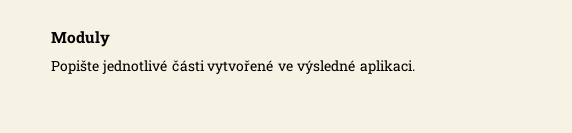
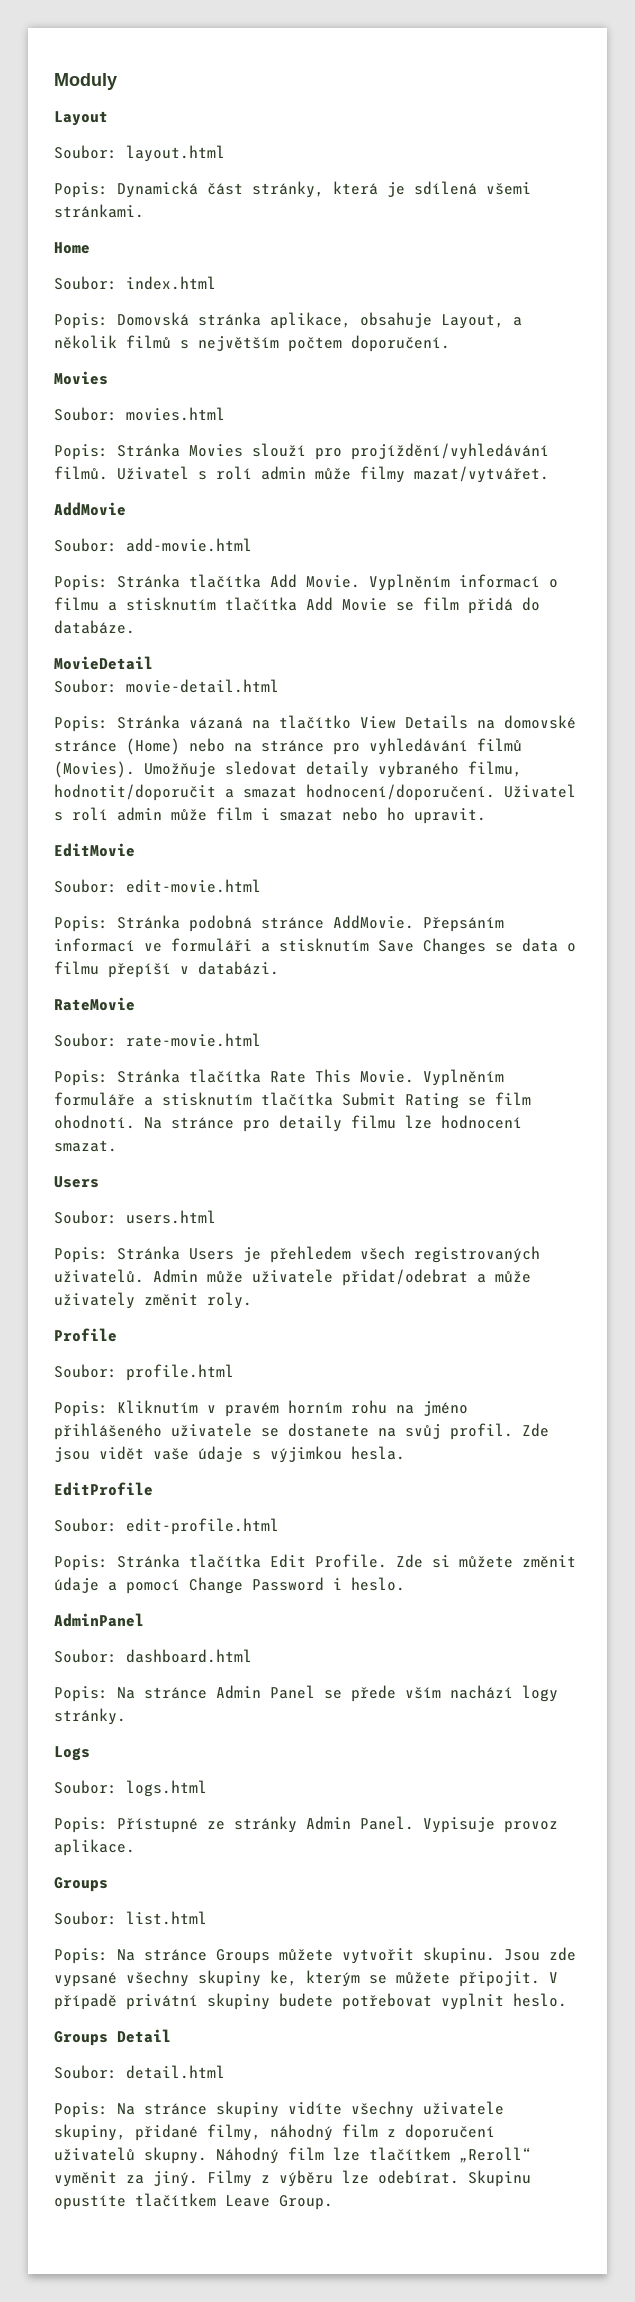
[51,60,415,74] Popište jednotlivé části vytvořené ve výsledné aplikaci. -> [54,111,108,126] [54,145,225,162] [54,181,531,198] [54,204,144,218] [54,242,90,254] [54,276,216,290] [54,312,522,329] [54,335,450,352] [54,371,108,385] [54,407,225,421] [54,443,549,460] [54,466,549,483] [54,502,126,516] [54,538,252,552] [54,574,558,591] [54,597,540,614] [54,620,135,634] [54,656,153,670] [54,679,279,693] [54,715,576,732] [54,738,522,755] [54,761,522,778] [54,784,576,801] [54,807,486,824] [54,843,135,857] [54,879,261,893] [54,915,504,932] [54,938,576,955] [54,961,279,978] [54,997,135,1011] [54,1033,261,1047] [54,1069,504,1086] [54,1092,531,1109] [54,1115,522,1132] [54,1140,117,1152] [54,1176,99,1188] [54,1210,216,1224] [54,1246,540,1263] [54,1269,531,1286] [54,1292,252,1309] [54,1328,117,1342] [54,1364,234,1381] [54,1400,468,1417] [54,1423,549,1440] [54,1446,405,1463] [54,1482,153,1496] [54,1518,279,1535] [54,1554,576,1571] [54,1577,405,1594] [54,1613,144,1627] [54,1649,252,1663] [54,1685,558,1702] [54,1708,126,1725] [54,1746,90,1761] [54,1780,207,1797] [54,1816,558,1833] [54,1839,135,1856] [54,1877,108,1892] [54,1911,207,1925] [54,1947,576,1964] [54,1970,558,1987] [54,1993,567,2010] [54,2029,171,2046] [54,2065,225,2079] [54,2101,504,2118] [54,2124,495,2141] [54,2147,531,2164] [54,2170,531,2187] [54,2193,333,2210] Layout // Soubor: layout.html // Popis: Dynamická část stránky, která je sdílená všemi stránkami. // Home // Soubor: index.html // Popis: Domovská stránka aplikace, obsahuje Layout, a několik filmů s největším počtem doporučení. // Movies // Soubor: movies.html // Popis: Stránka Movies slouží pro projíždění/vyhledávání filmů. Uživatel s rolí admin může filmy mazat/vytvářet. // AddMovie // Soubor: add-movie.html // Popis: Stránka tlačítka Add Movie. Vyplněním informací o filmu a stisknutím tlačítka Add Movie se film přidá do databáze. // MovieDetail // Soubor: movie-detail.html // Popis: Stránka vázaná na tlačítko View Details na domovské stránce (Home) nebo na stránce pro vyhledávání filmů (Movies). Umožňuje sledovat detaily vybraného filmu, hodnotit/doporučit a smazat hodnocení/doporučení. Uživatel s rolí admin může film i smazat nebo ho upravit. // EditMovie // Soubor: edit-movie.html // Popis: Stránka podobná stránce AddMovie. Přepsáním informací ve formuláři a stisknutím Save Changes se data o filmu přepíší v databázi. // RateMovie // Soubor: rate-movie.html // Popis: Stránka tlačítka Rate This Movie. Vyplněním formuláře a stisknutím tlačítka Submit Rating se film ohodnotí. Na stránce pro detaily filmu lze hodnocení smazat. // Users // Soubor: users.html // Popis: Stránka Users je přehledem všech registrovaných uživatelů. Admin může uživatele přidat/odebrat a může uživately změnit roly. // Profile // Soubor: profile.html // Popis: Kliknutím v pravém horním rohu na jméno přihlášeného uživatele se dostanete na svůj profil. Zde jsou vidět vaše údaje s výjimkou hesla. // EditProfile // Soubor: edit-profile.html // Popis: Stránka tlačítka Edit Profile. Zde si můžete změnit údaje a pomocí Change Password i heslo. // AdminPanel // Soubor: dashboard.html // Popis: Na stránce Admin Panel se přede vším nachází logy stránky. // Logs // Soubor: logs.html // Popis: Přístupné ze stránky Admin Panel. Vypisuje provoz aplikace. // Groups // Soubor: list.html // Popis: Na stránce Groups můžete vytvořit skupinu. Jsou zde vypsané všechny skupiny ke, kterým se můžete připojit. V případě privátní skupiny budete potřebovat vyplnit heslo. // Groups Detail // Soubor: detail.html // Popis: Na stránce skupiny vidíte všechny uživatele skupiny, přidané filmy, náhodný film z doporučení uživatelů skupny. Náhodný film lze tlačítkem „Reroll“ vyměnit za jiný. Filmy z výběru lze odebírat. Skupinu opustíte tlačítkem Leave Group.

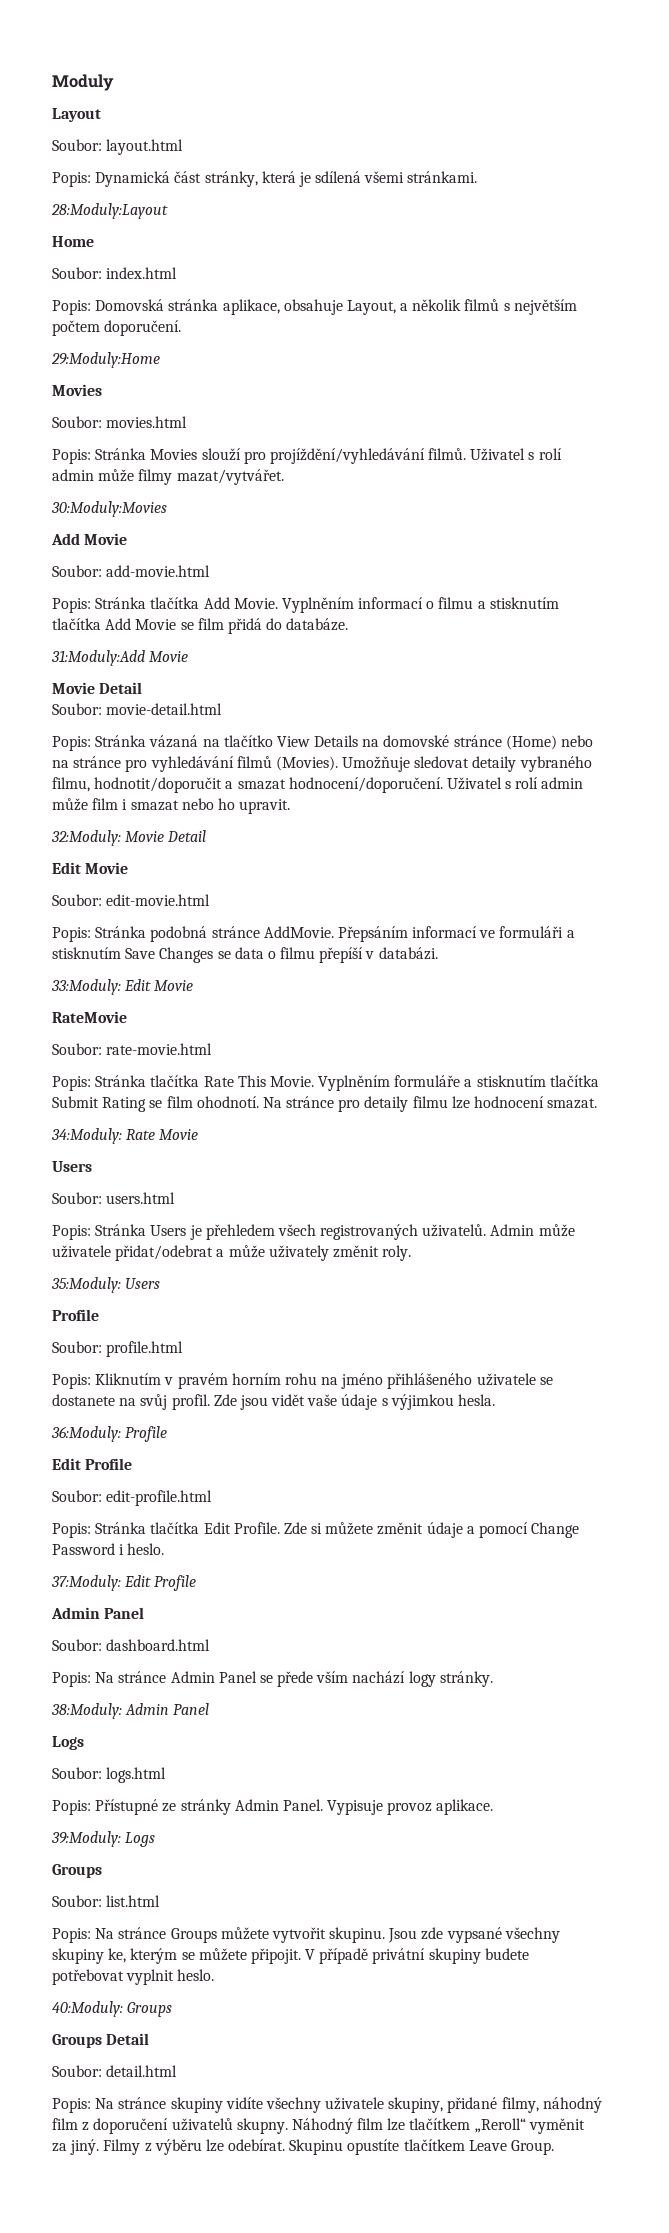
(144, 211) none -> [51,203,168,219] // 28:Moduly:Layout
(450, 343) none -> [51,352,160,368] // 29:Moduly:Home
[54,502,126,516] AddMovie -> [51,501,167,517] [51,533,128,545] 30:Moduly:Movies // Add Movie
[54,656,153,670] MovieDetail -> [51,650,189,666] [52,682,143,694] 31:Moduly:Add Movie // Movie Detail
[54,843,135,857] EditMovie -> [51,830,207,846] [52,862,129,874] 32:Moduly: Movie Detail // Edit Movie
(279, 968) none -> [51,979,194,995] // 33:Moduly: Edit Movie
(117, 1146) none -> [51,1128,199,1144] // 34:Moduly: Rate Movie
(252, 1300) none -> [51,1277,161,1293] // 35:Moduly: Users
[54,1482,153,1496] EditProfile -> [51,1426,168,1442] [52,1458,133,1470] 36:Moduly: Profile // Edit Profile
[54,1613,144,1627] AdminPanel -> [51,1575,197,1591] [51,1607,145,1619] 37:Moduly: Edit Profile // Admin Panel
(126, 1716) none -> [51,1703,210,1719] // 38:Moduly: Admin Panel
(135, 1847) none -> [51,1831,156,1847] // 39:Moduly: Logs
(567, 2000) none -> [52,2001,173,2017] // 40:Moduly: Groups

